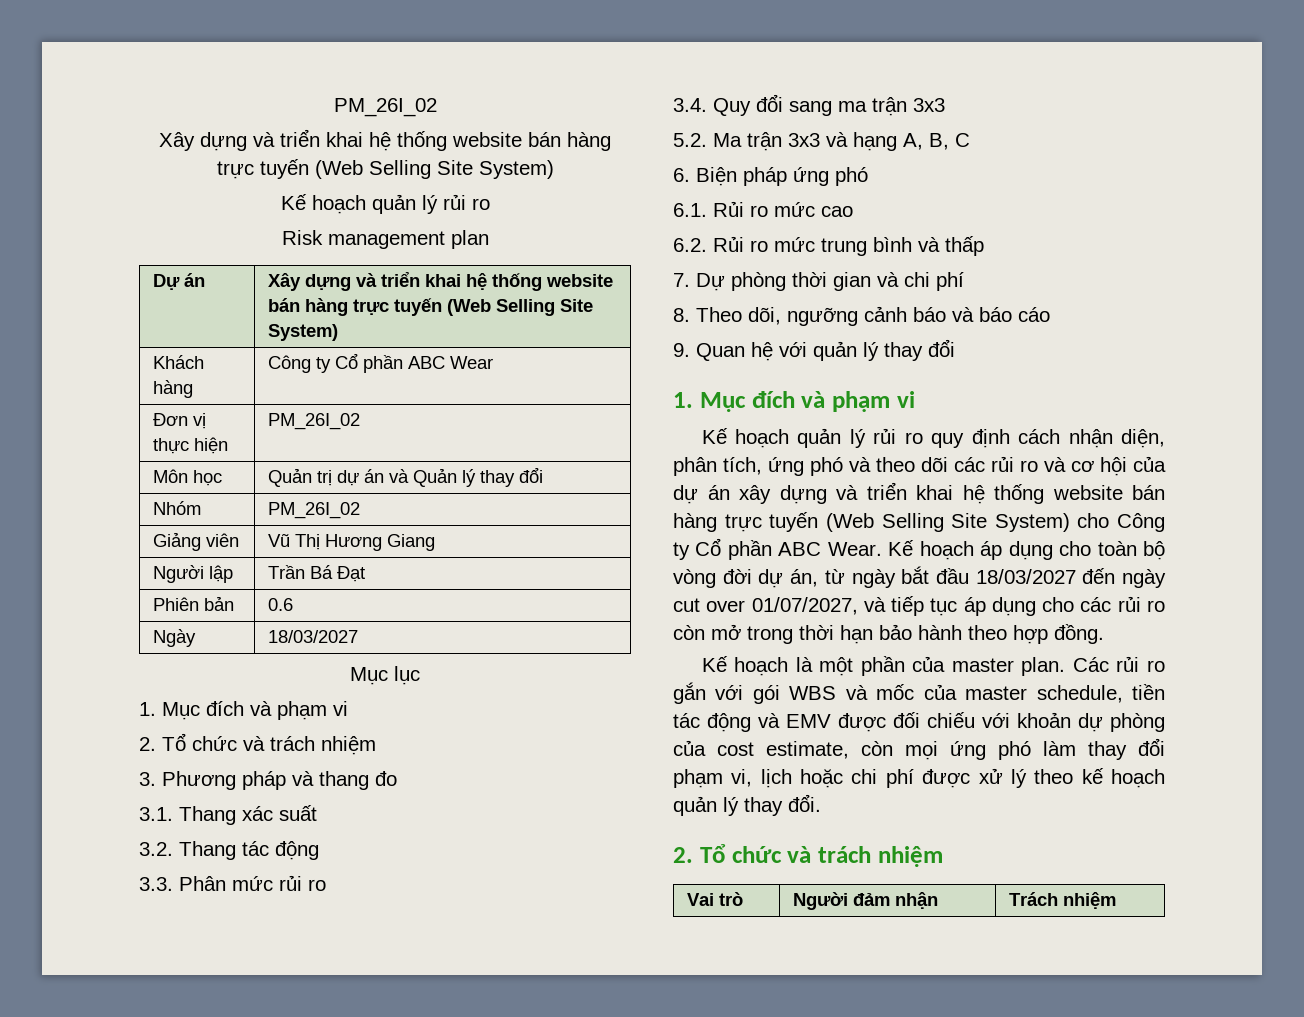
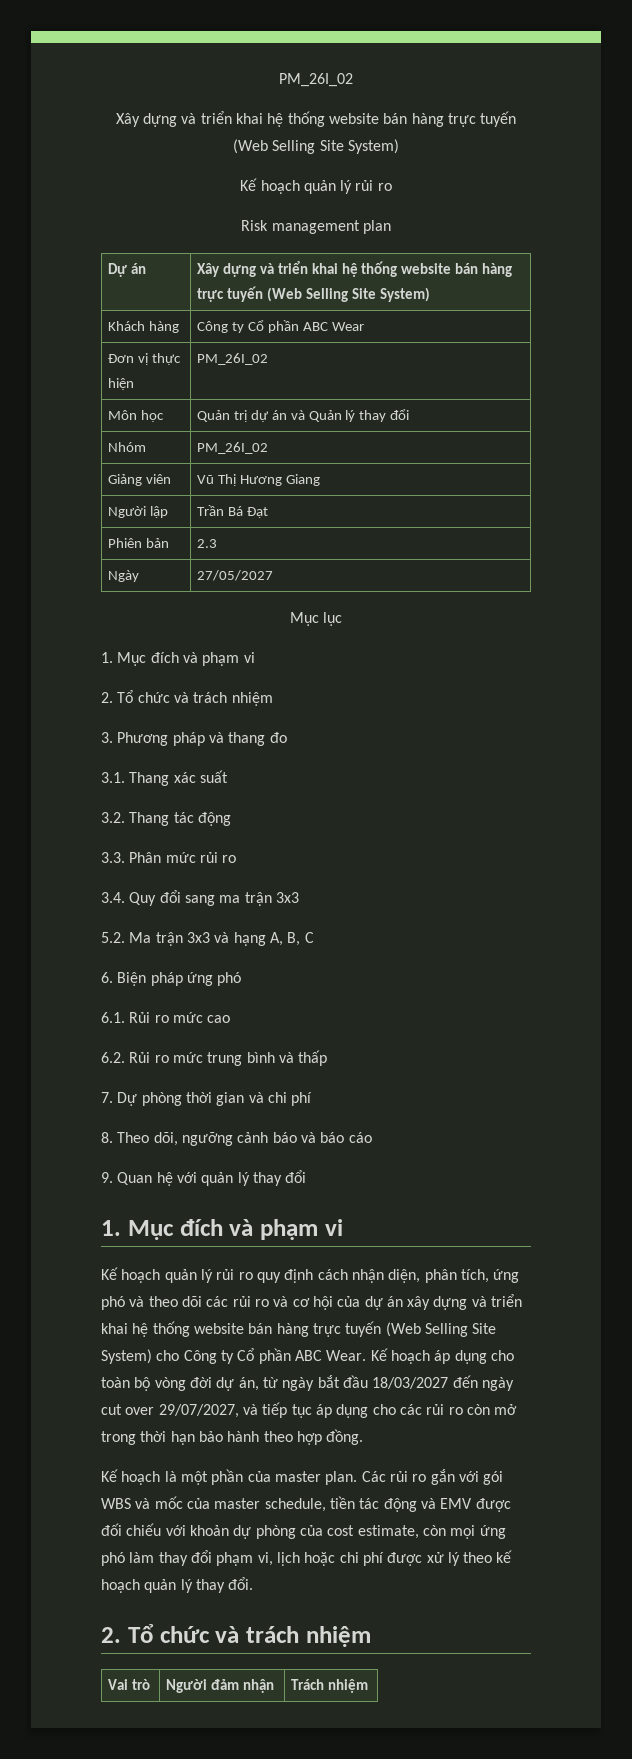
[268,598,294,611] 0.6 -> [196,539,217,548] 2.3
[268,630,359,643] 18/03/2027 -> [196,570,273,581] 27/05/2027
[751,597,858,615] 01/07/2027, -> [158,1404,239,1418] 29/07/2027,

